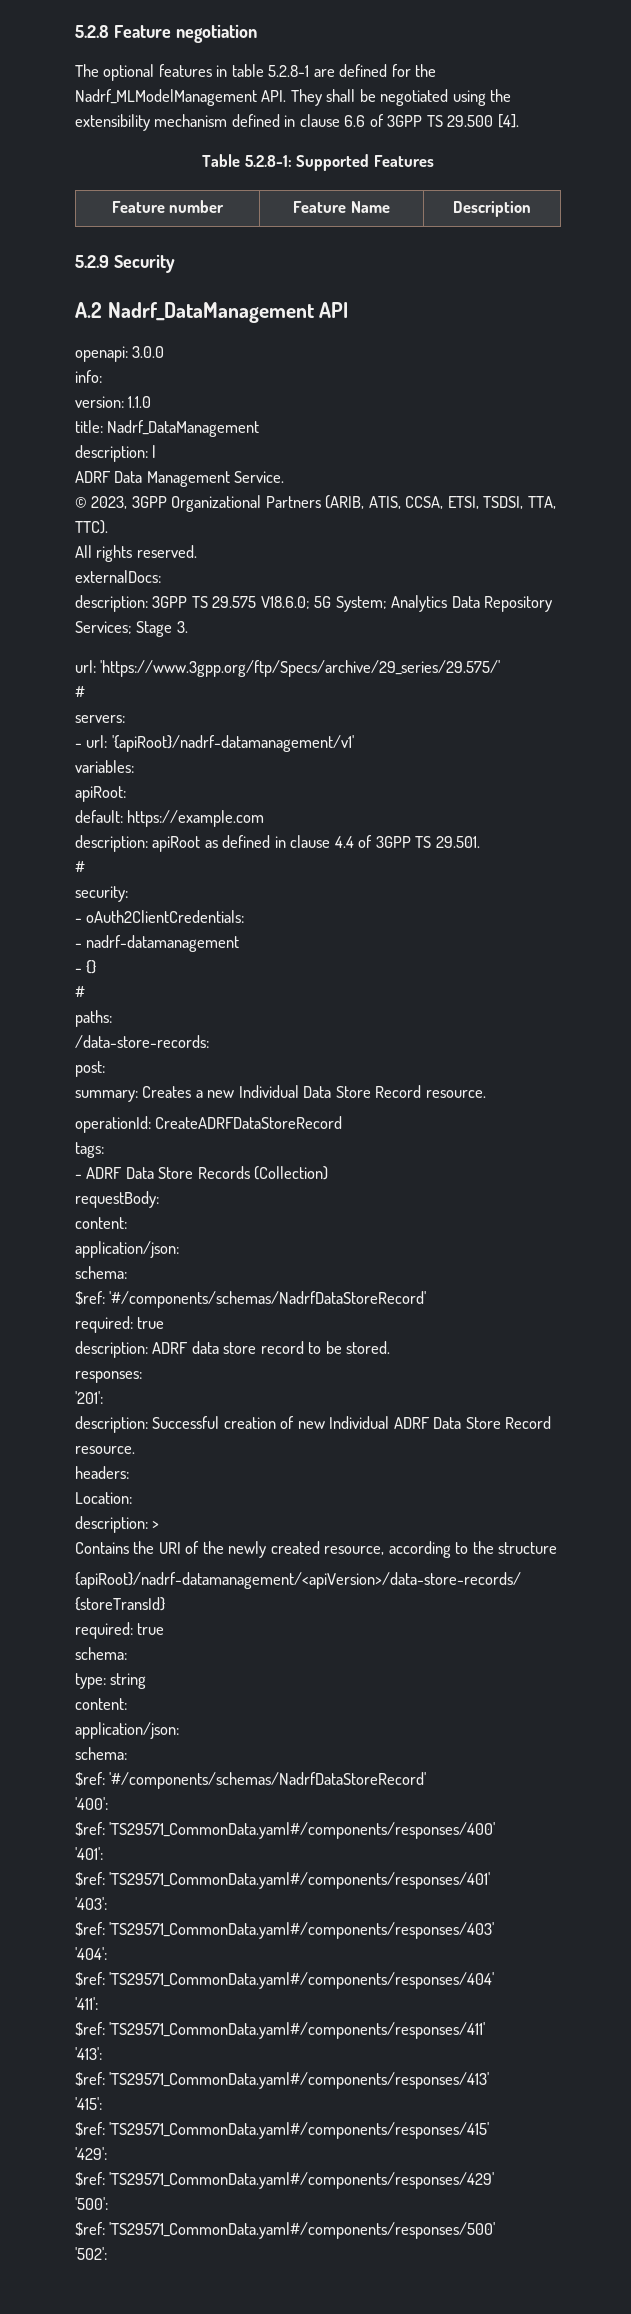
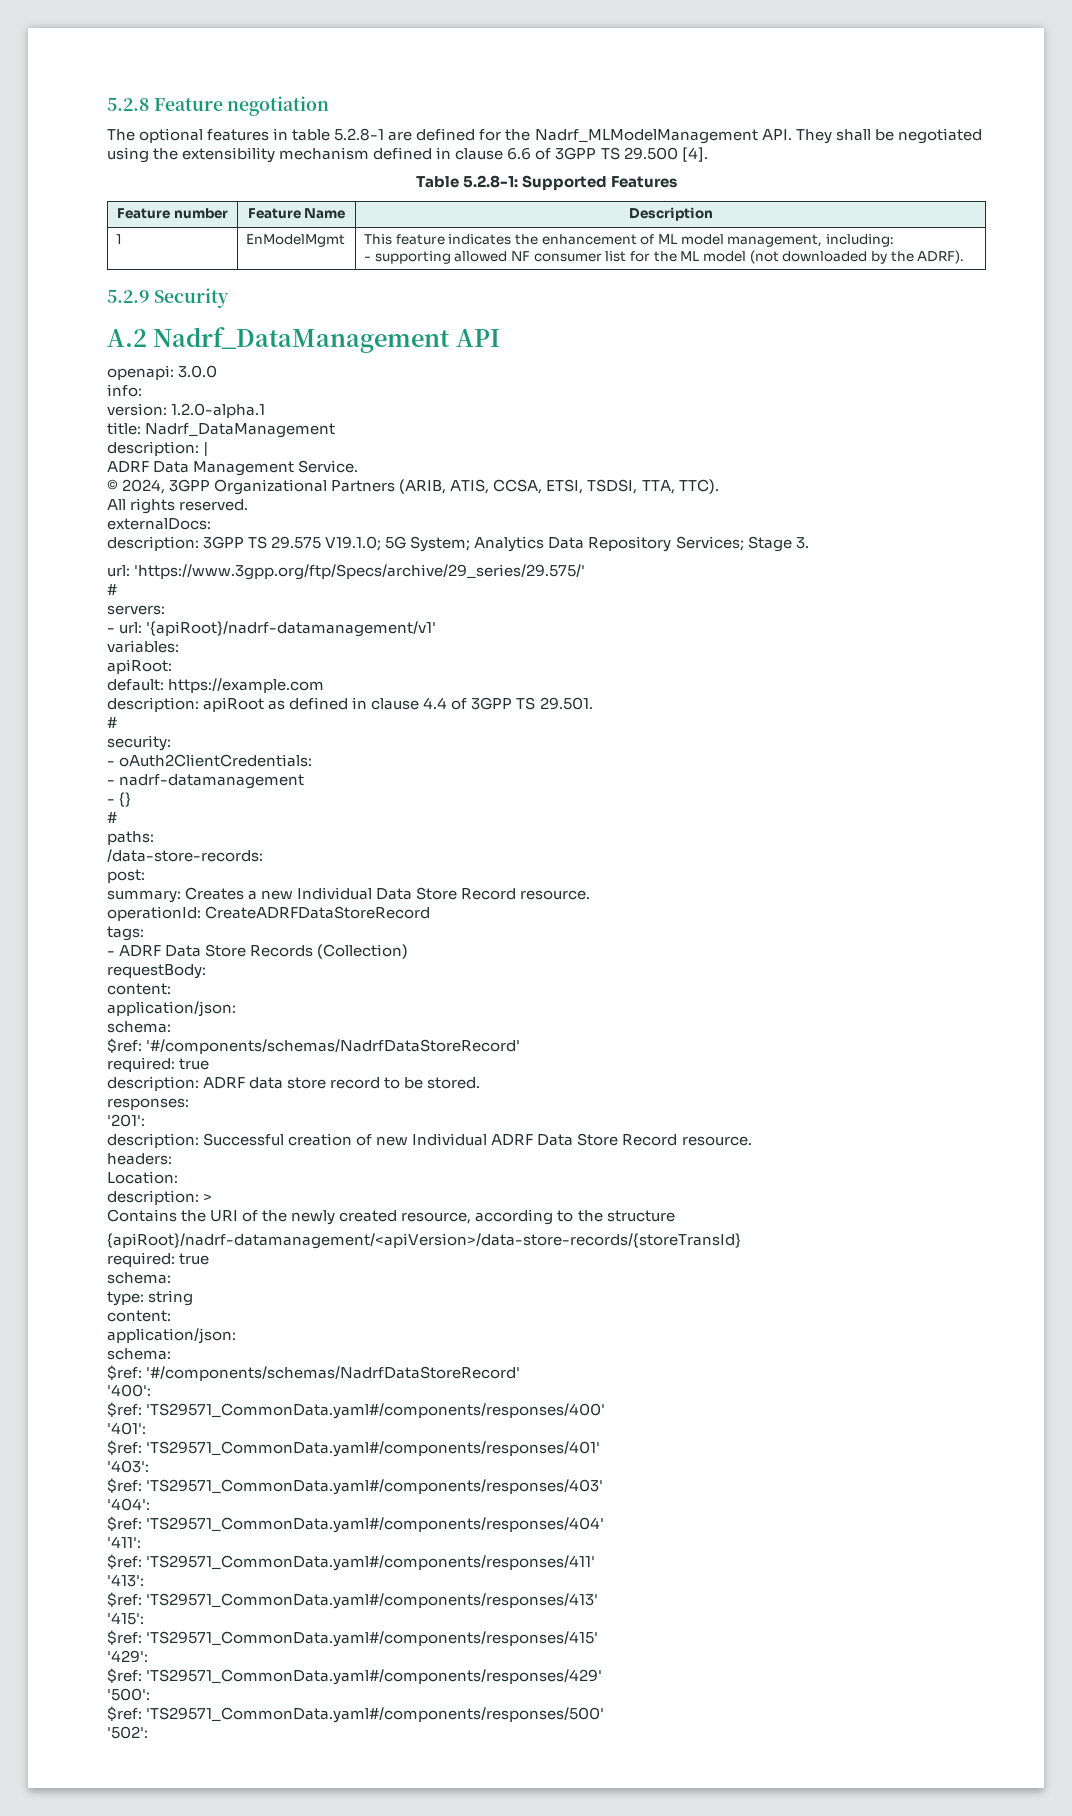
(531, 209) none -> [116,234,123,244] [246,234,346,247] [364,234,894,247] [364,250,965,264] // 1 | EnModelMgmt | This feature indicates the enhancement of ML model management, including: // - supporting allowed NF consumer list for the ML model (not downloaded by the ADRF).
[128,396,152,408] 1.1.0 -> [171,403,266,418] 1.2.0-alpha.1
[91,496,128,509] 2023, -> [122,479,166,494] 2024,
[260,596,310,609] V18.6.0; -> [325,536,382,551] V19.1.0;

